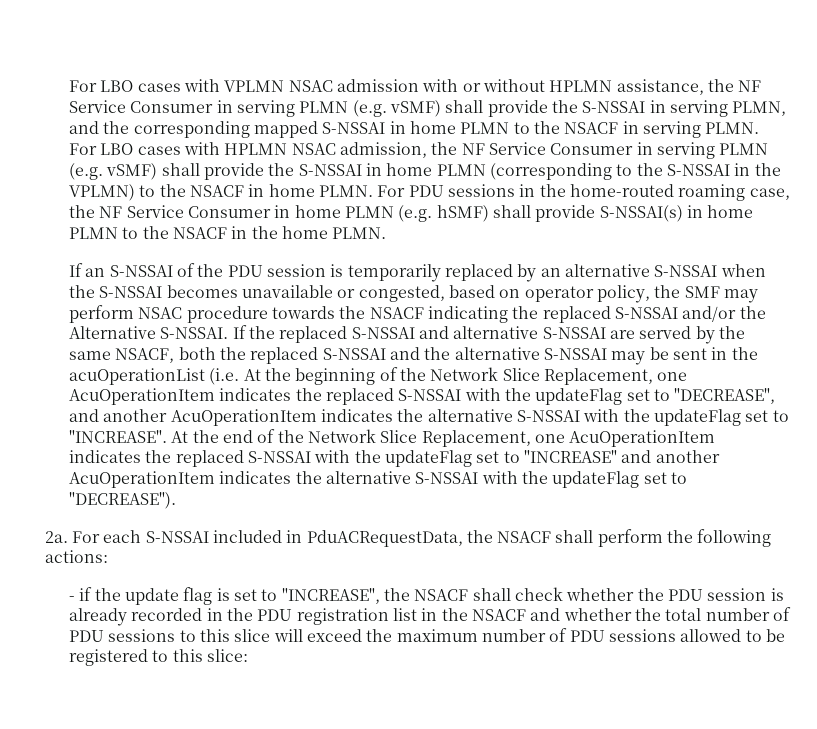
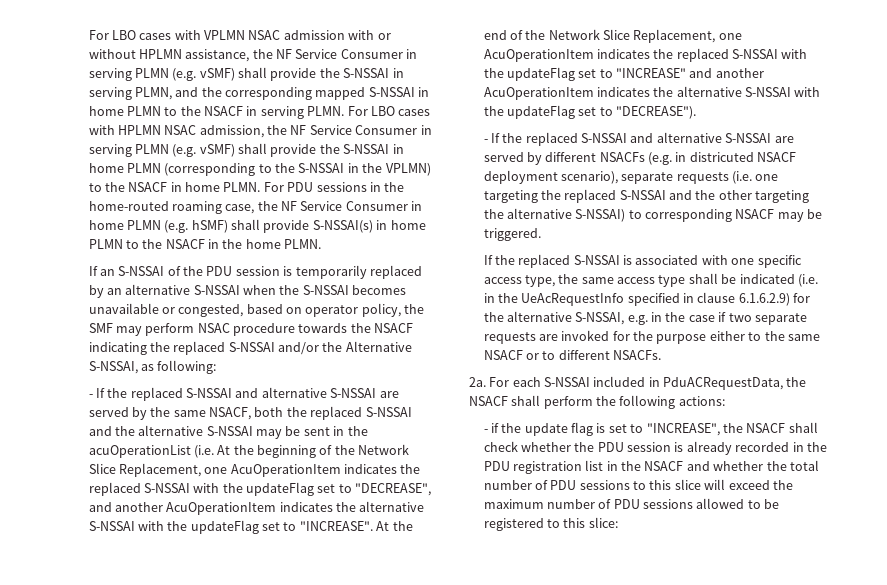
[160,327,229,339] S-NSSAI. -> [88,360,217,374] [88,394,93,398] S-NSSAI, as following: // -
(177, 500) none -> [483,132,794,146] [483,152,797,165] [483,170,779,184] [483,189,810,203] [483,208,823,222] [483,228,541,241] [483,254,802,268] [483,273,818,287] [483,292,811,306] [483,311,807,325] [483,330,820,344] [483,350,662,360] // - If the replaced S-NSSAI and alternative S-NSSAI are served by different NSACFs (e.g. in districuted NSACF deployment scenario), separate requests (i.e. one targeting the replaced S-NSSAI and the other targeting the alternative S-NSSAI) to corresponding NSACF may be triggered. // If the replaced S-NSSAI is associated with one specific access type, the same access type shall be indicated (i.e. in the UeAcRequestInfo specified in clause 6.1.6.2.9) for the alternative S-NSSAI, e.g. in the case if two separate requests are invoked for the purpose either to the same NSACF or to different NSACFs.

